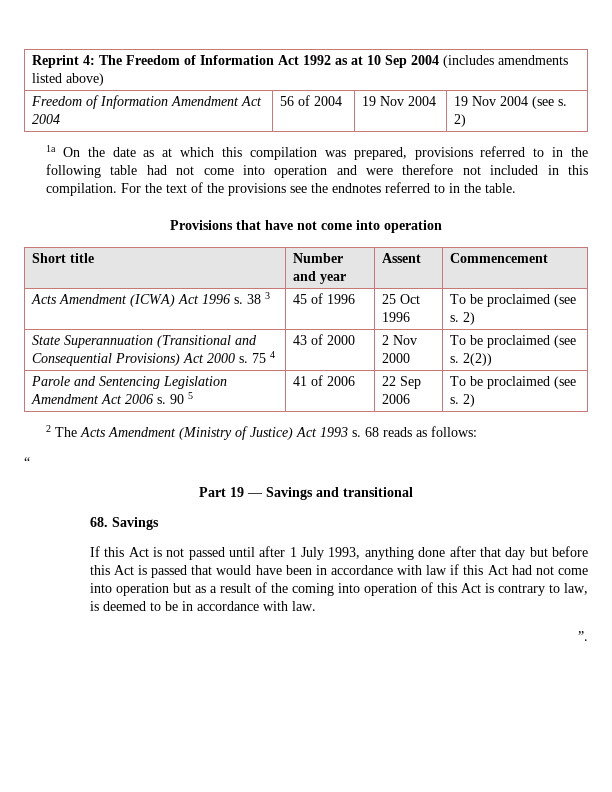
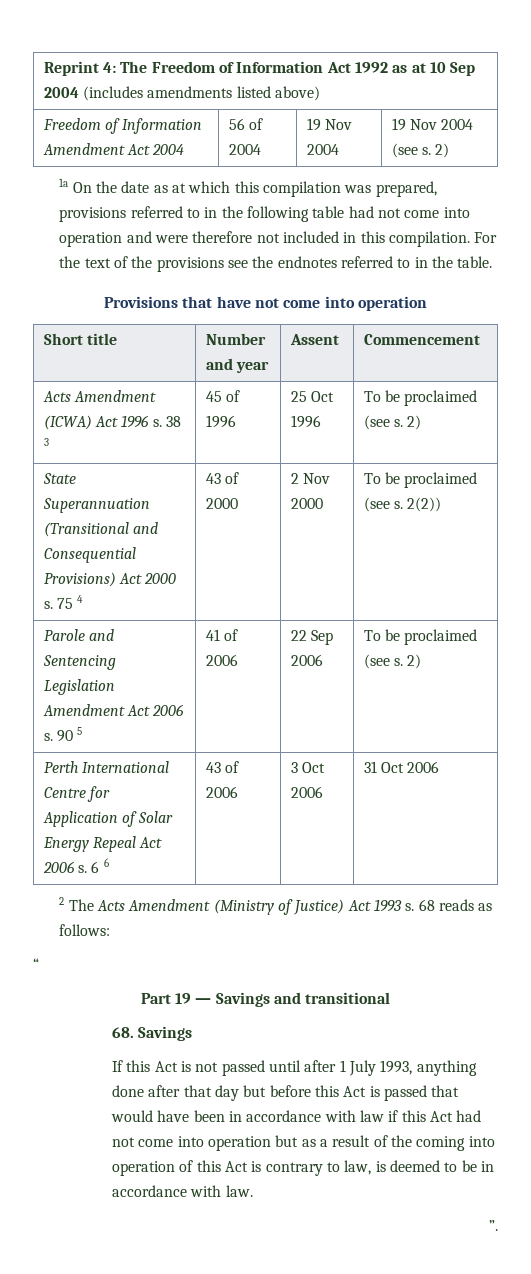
(475, 400) none -> [43,761,170,773] [43,786,111,802] [42,811,174,827] [42,836,163,852] [42,858,109,873] [205,761,240,773] [205,786,238,798] [290,762,326,773] [290,786,323,798] [363,761,440,773] // Perth International Centre for Application of Solar Energy Repeal Act 2006 s. 6 6 | 43 of 2006 | 3 Oct 2006 | 31 Oct 2006

